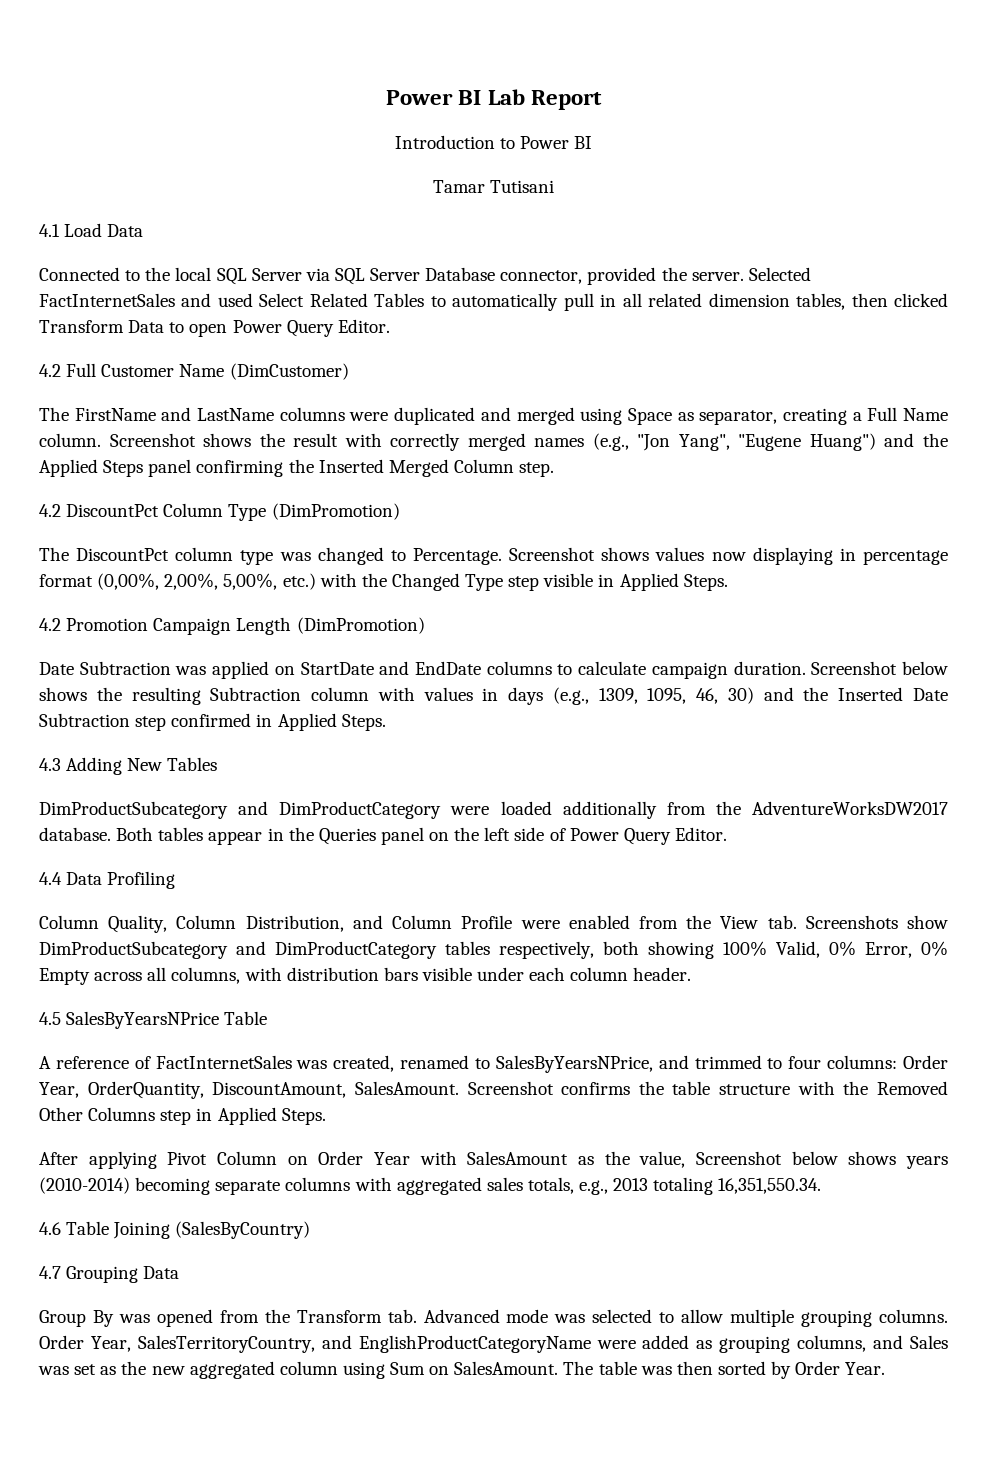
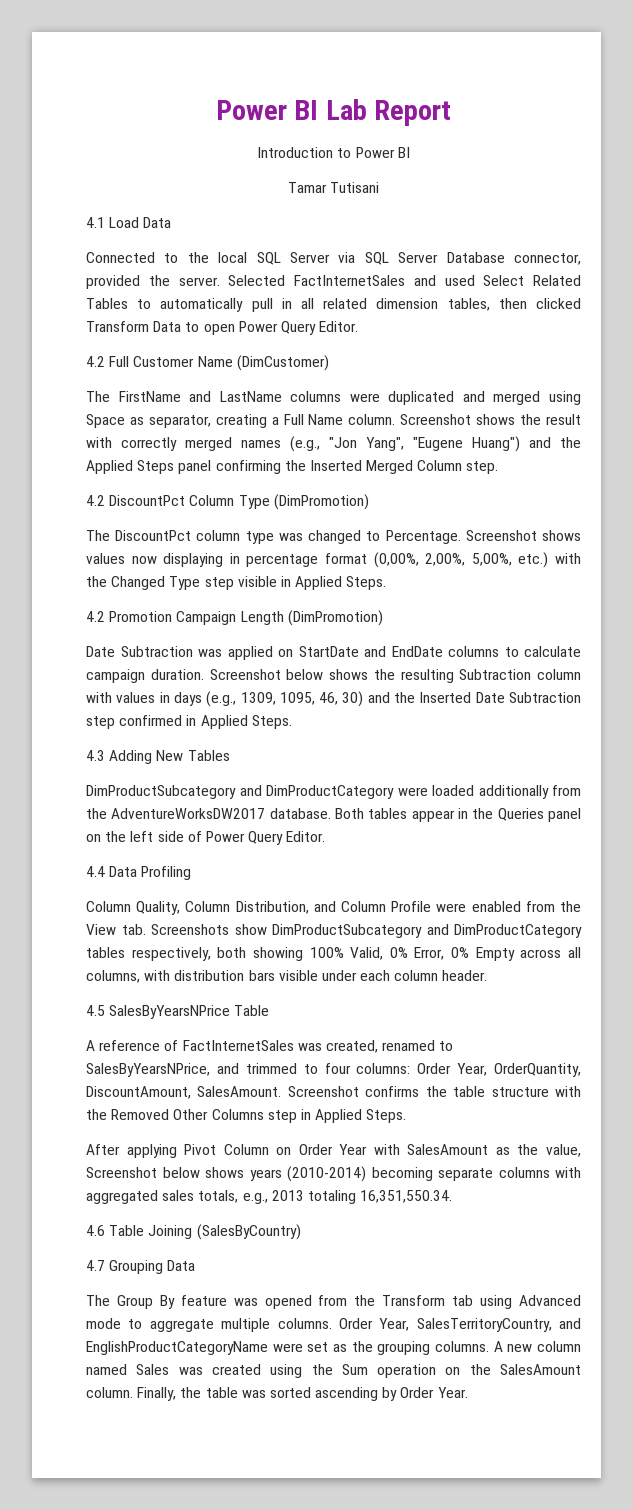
(180, 1272) none -> [86,1295,110,1306] The
(114, 1318) none -> [180,1295,227,1306] feature
[387,1309,873,1327] tab. Advanced mode was selected to allow multiple grouping -> [452,1295,582,1309] [86,1318,271,1332] tab using Advanced mode to aggregate multiple
[642,1335,948,1353] [38,1361,766,1379] added as grouping columns, and Sales was set as the new aggregated column using Sum on SalesAmount. The table was then sorted -> [307,1341,582,1355] [86,1364,581,1378] [86,1387,379,1401] set as the grouping columns. A new column named Sales was created using the Sum operation on the SalesAmount column. Finally, the table was sorted ascending

